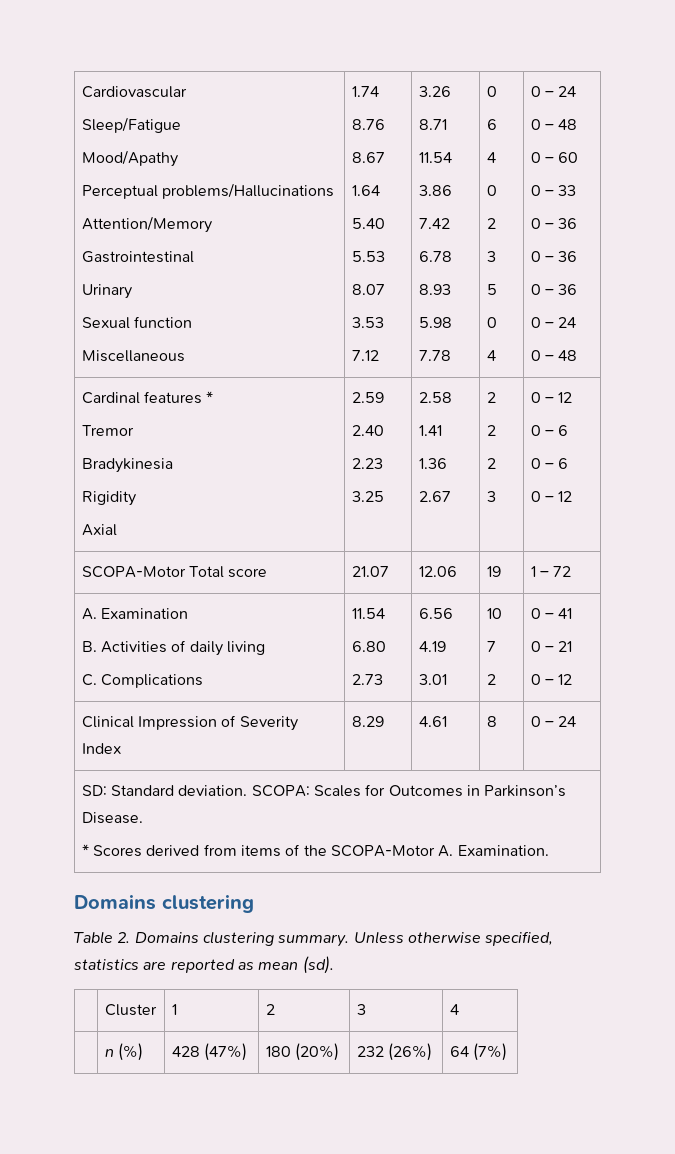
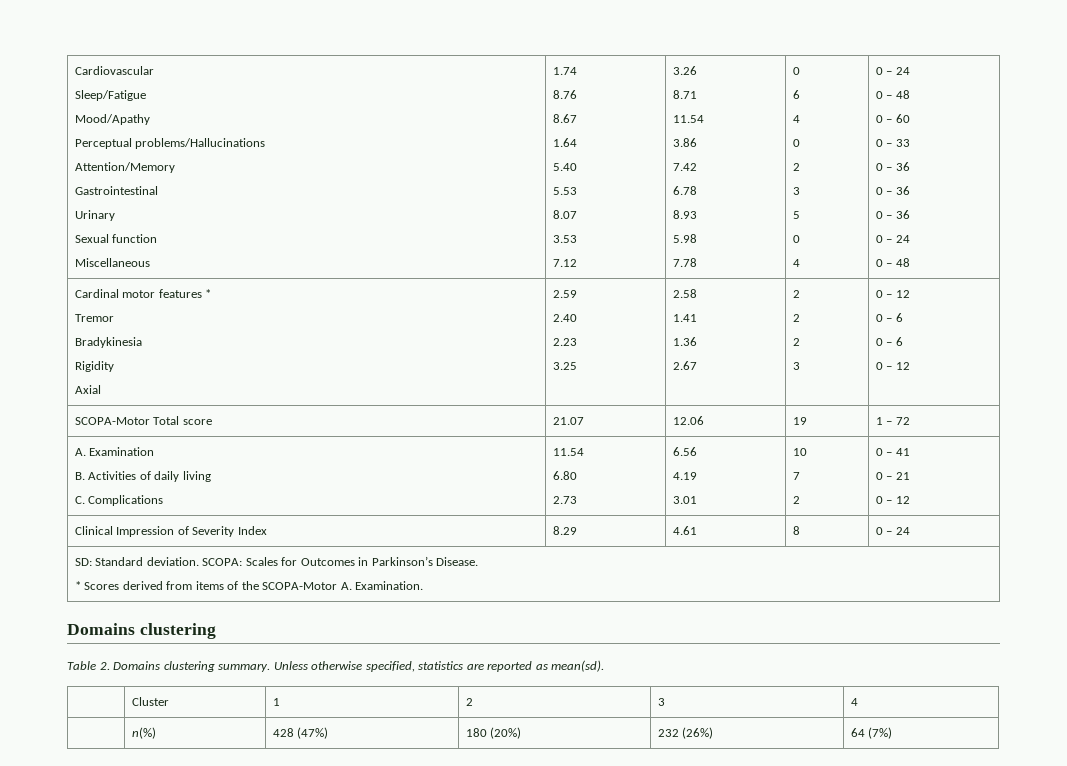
(140, 398) none -> [122,290,156,298] motor
[258,956,334,974] mean (sd). -> [551,660,605,672] mean(sd).
[104,1043,144,1061] n (%) -> [131,727,156,739] n(%)

